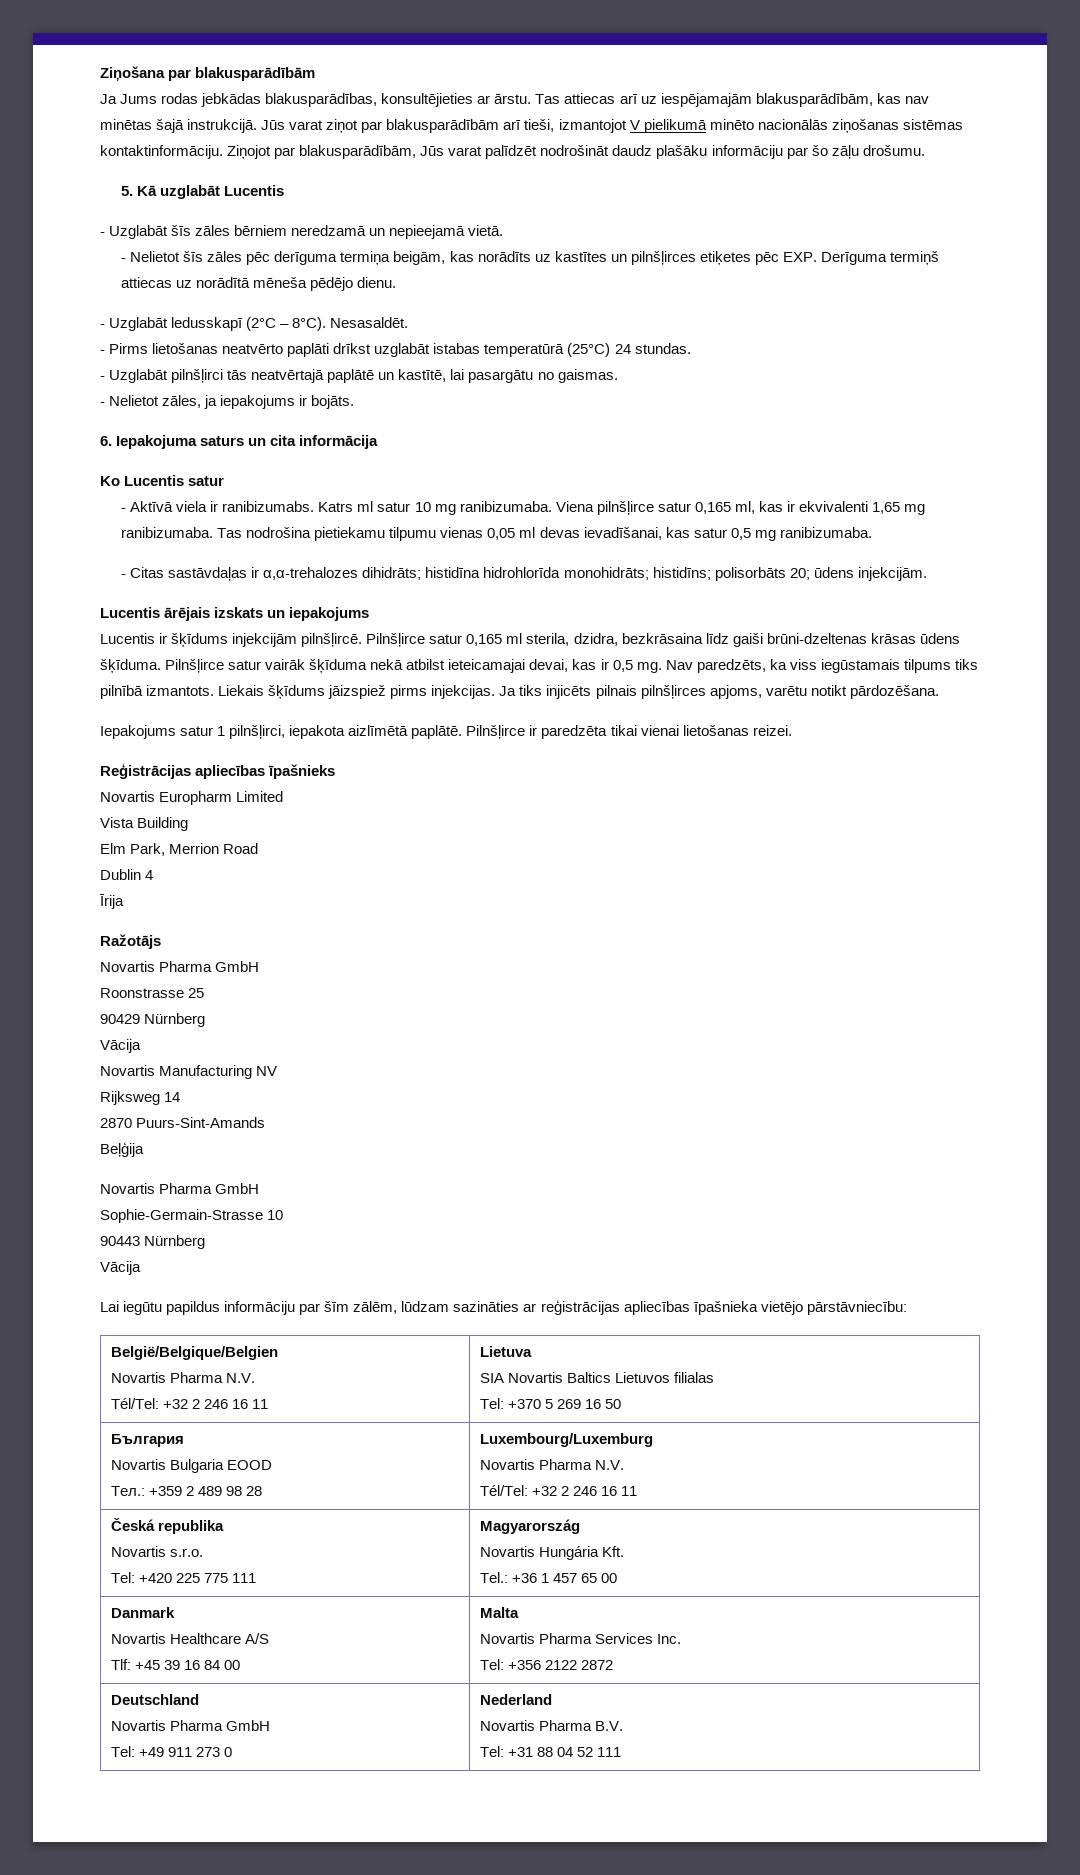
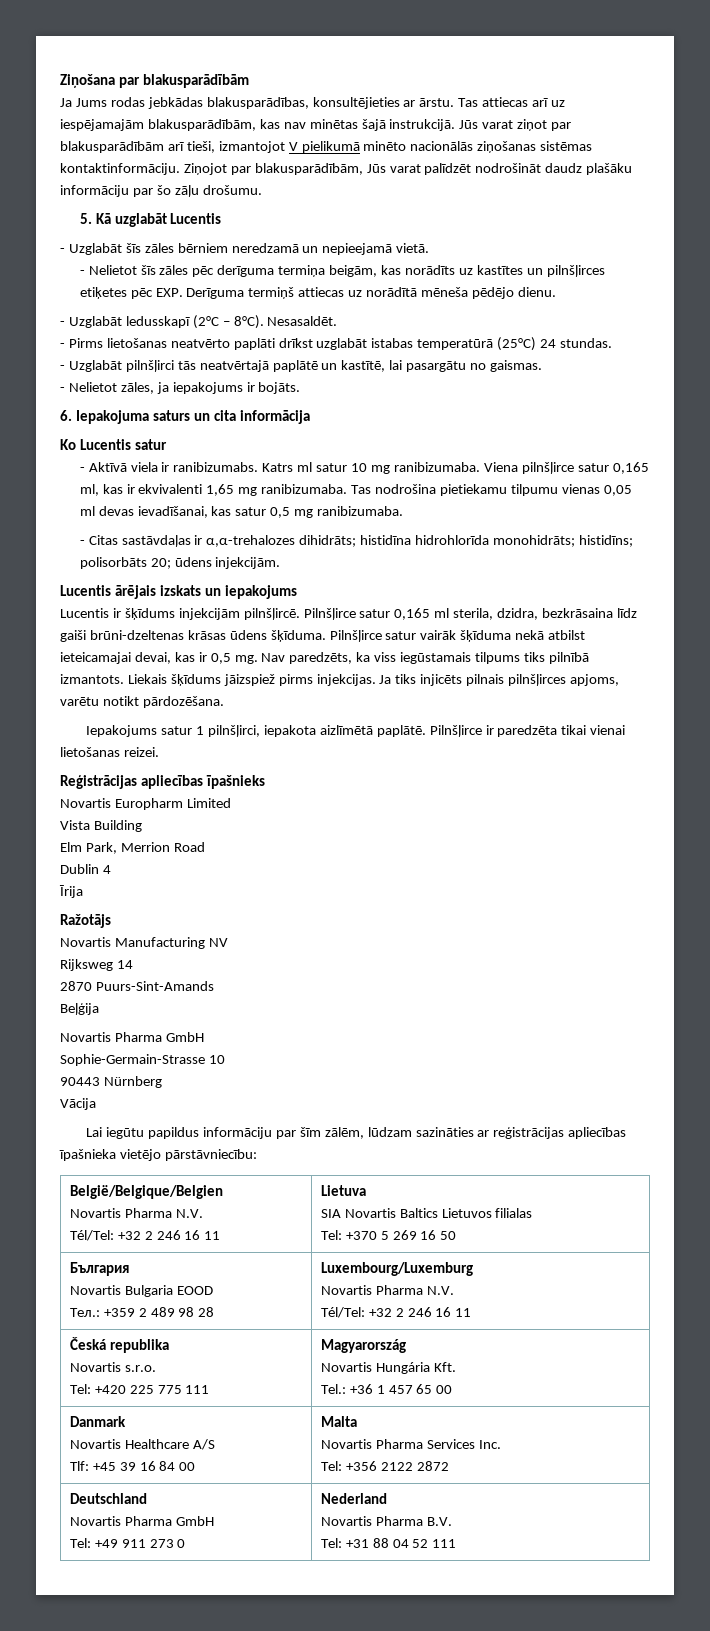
[100,961,260,972] [100,988,205,998] [100,1013,206,1027] [100,1039,141,1053] // Novartis Pharma GmbH // Roonstrasse 25 // 90429 Nürnberg // Vācija -> (111, 921) none

